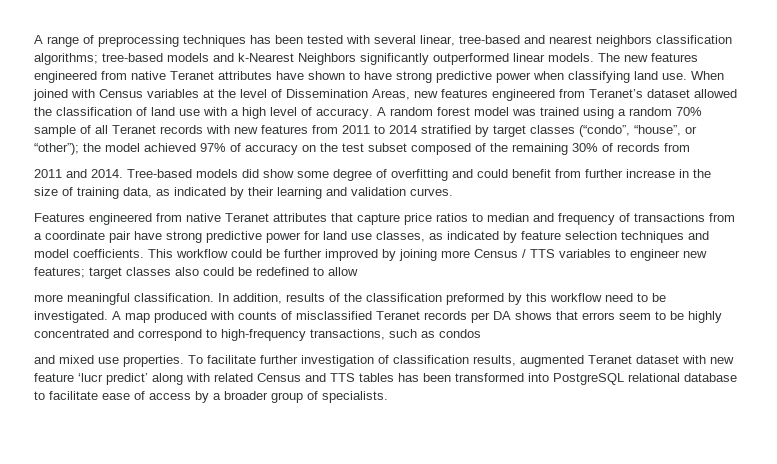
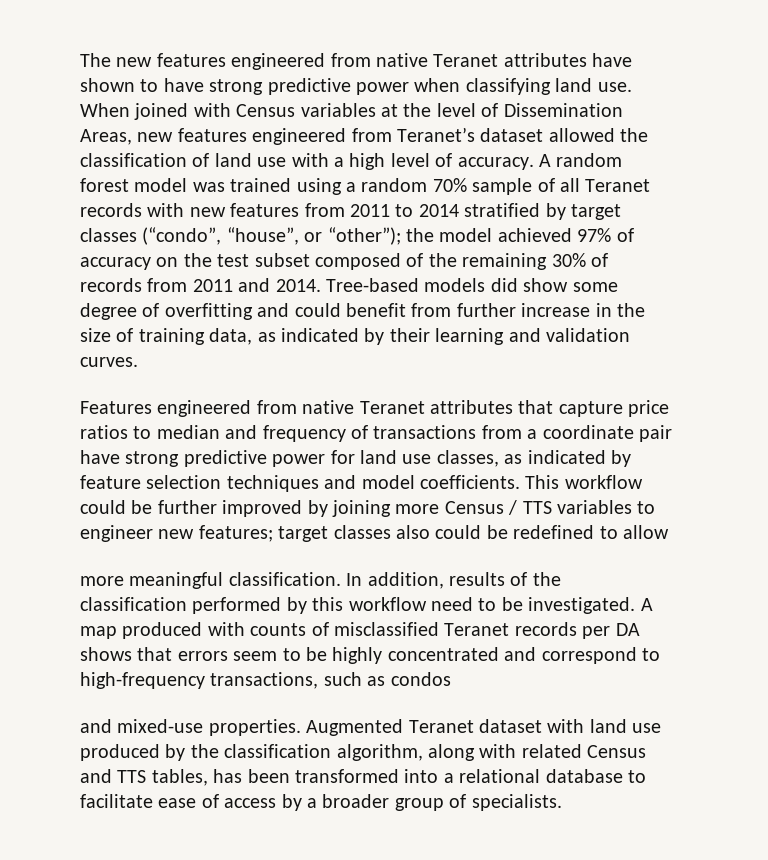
[34,35,732,47] [34,53,594,65] A range of preprocessing techniques has been tested with several linear, tree-based and nearest neighbors classification algorithms; tree-based models and k-Nearest Neighbors significantly outperformed linear models. -> (80, 60) none
(690, 147) // -> (188, 285) none
[446,293,504,305] preformed -> [192,597,282,614] performed
[59,355,734,367] [34,373,148,385] mixed use properties. To facilitate further investigation of classification results, augmented Teranet dataset with new feature ‘lucr predict’ -> [117,719,662,736] [80,744,423,761] mixed-use properties. Augmented Teranet dataset with land use produced by the classification algorithm,
[359,373,394,382] tables -> [151,769,208,786] tables,
[553,373,624,385] PostgreSQL -> [443,773,454,783] a

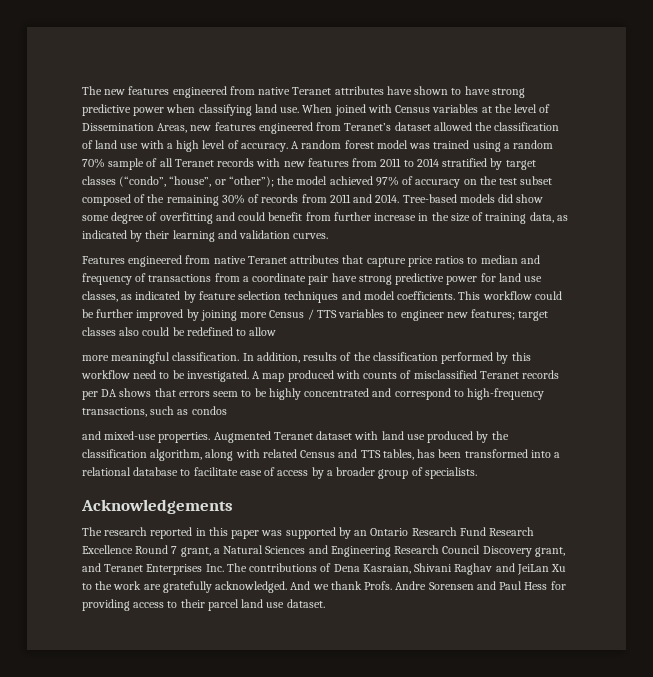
(562, 802) none -> [81,499,233,514] [82,527,535,539] [82,545,565,557] [82,563,567,575] [82,581,566,593] [82,599,325,611] // Acknowledgements // The research reported in this paper was supported by an Ontario Research Fund Research Excellence Round 7 grant, a Natural Sciences and Engineering Research Council Discovery grant, and Teranet Enterprises Inc. The contributions of Dena Kasraian, Shivani Raghav and JeiLan Xu to the work are gratefully acknowledged. And we thank Profs. Andre Sorensen and Paul Hess for providing access to their parcel land use dataset.

